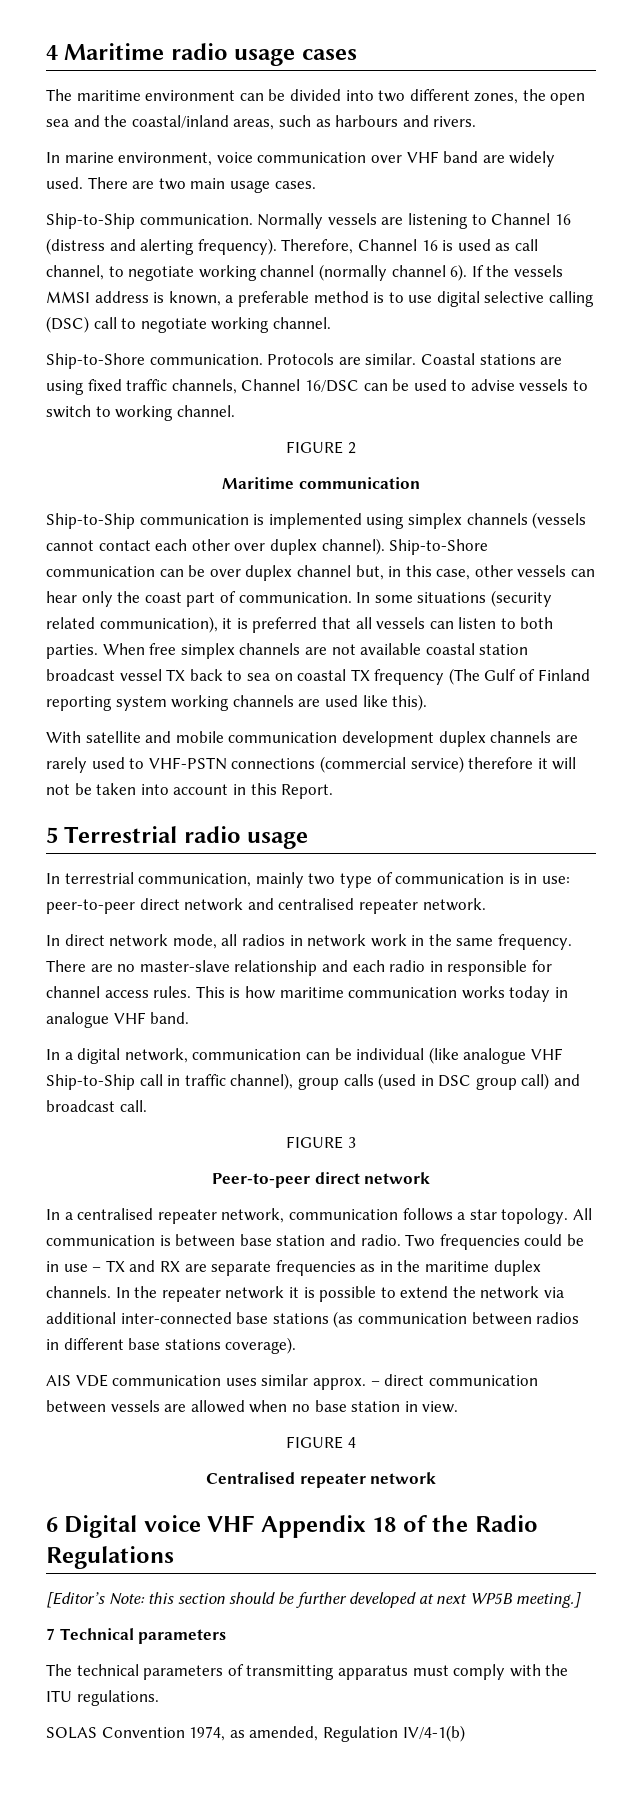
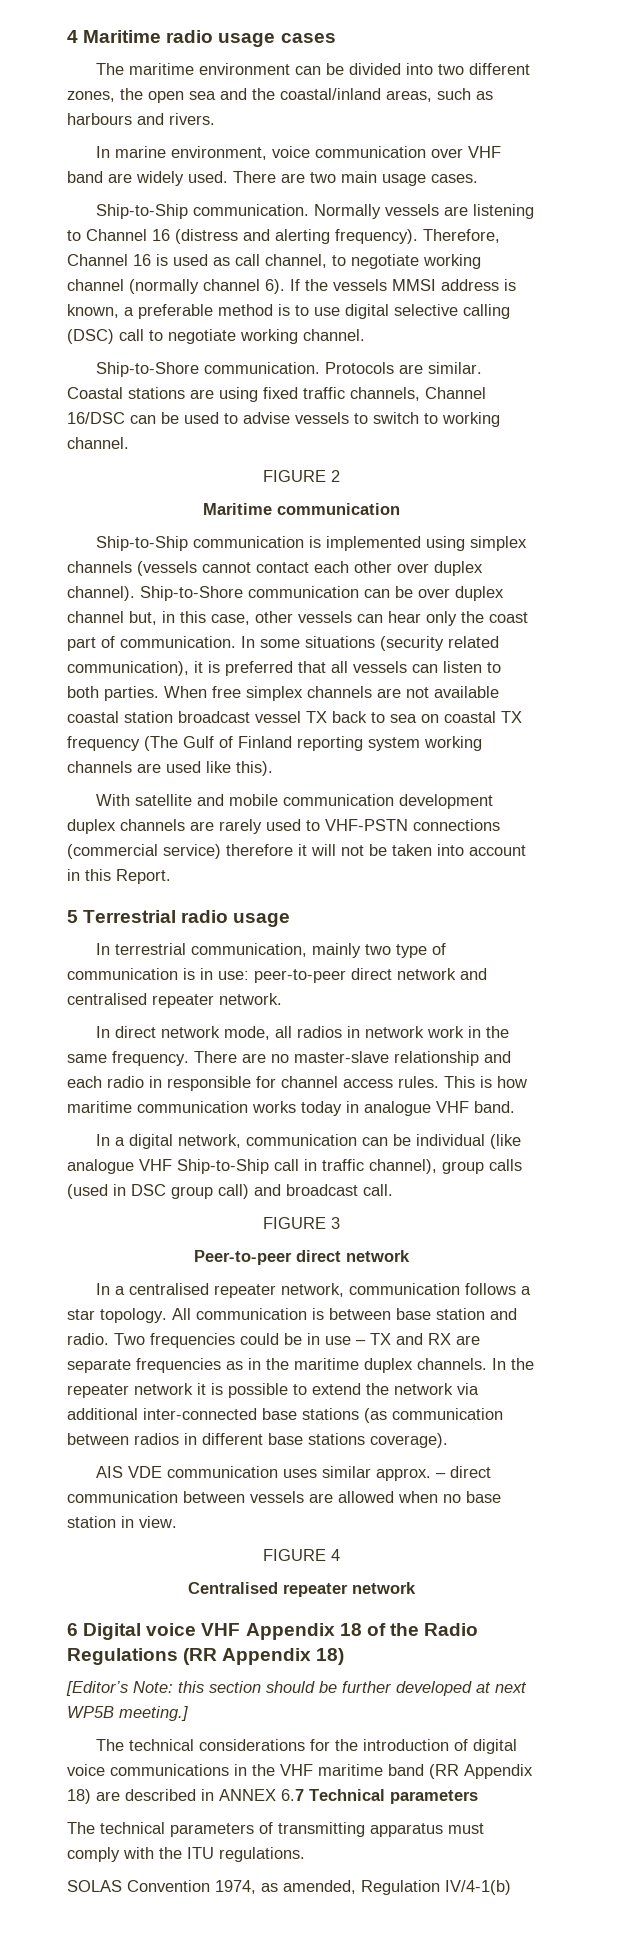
(174, 1557) none -> [183,1648,345,1665] (RR Appendix 18)
[46,1628,55,1640] 7 -> [96,1739,518,1754] [67,1764,533,1779] [67,1789,304,1804] The technical considerations for the introduction of digital voice communications in the VHF maritime band (RR Appendix 18) are described in ANNEX 6.7

